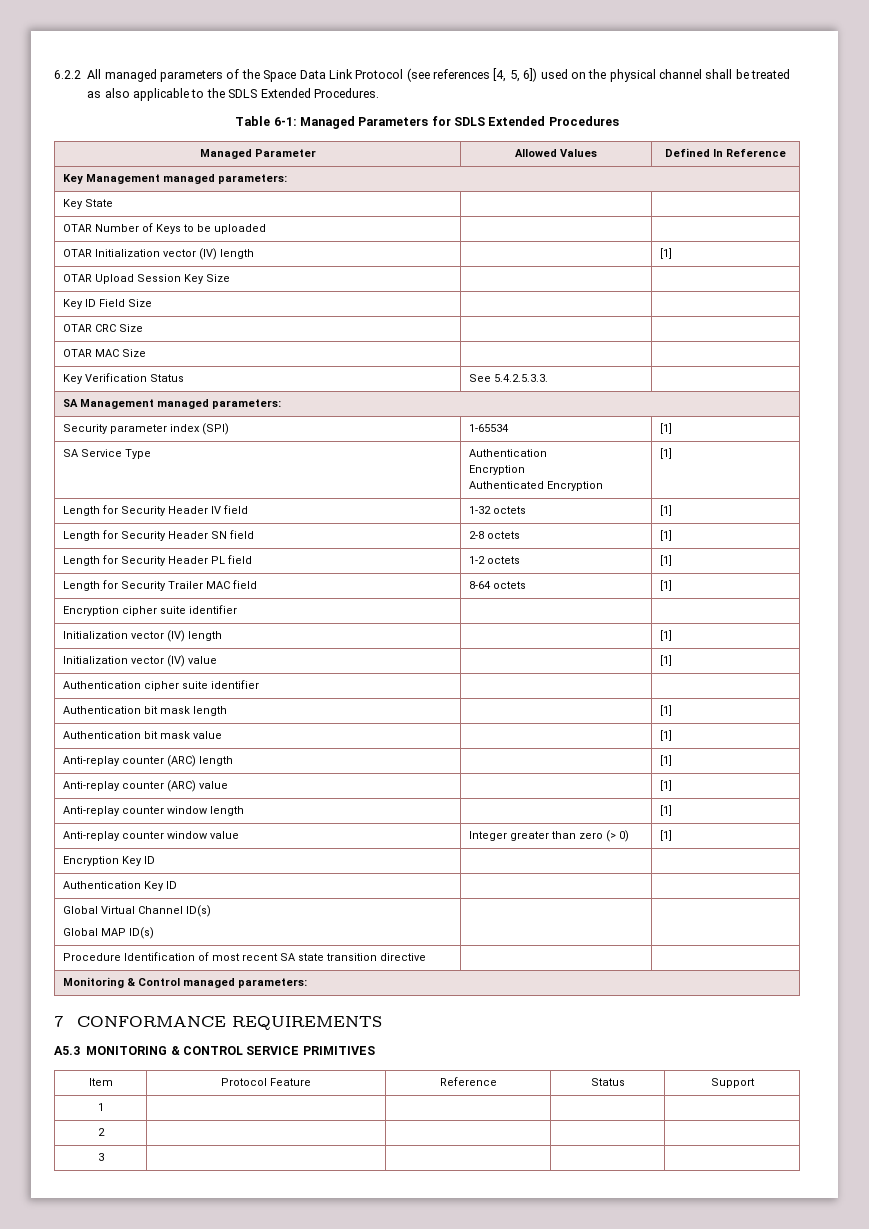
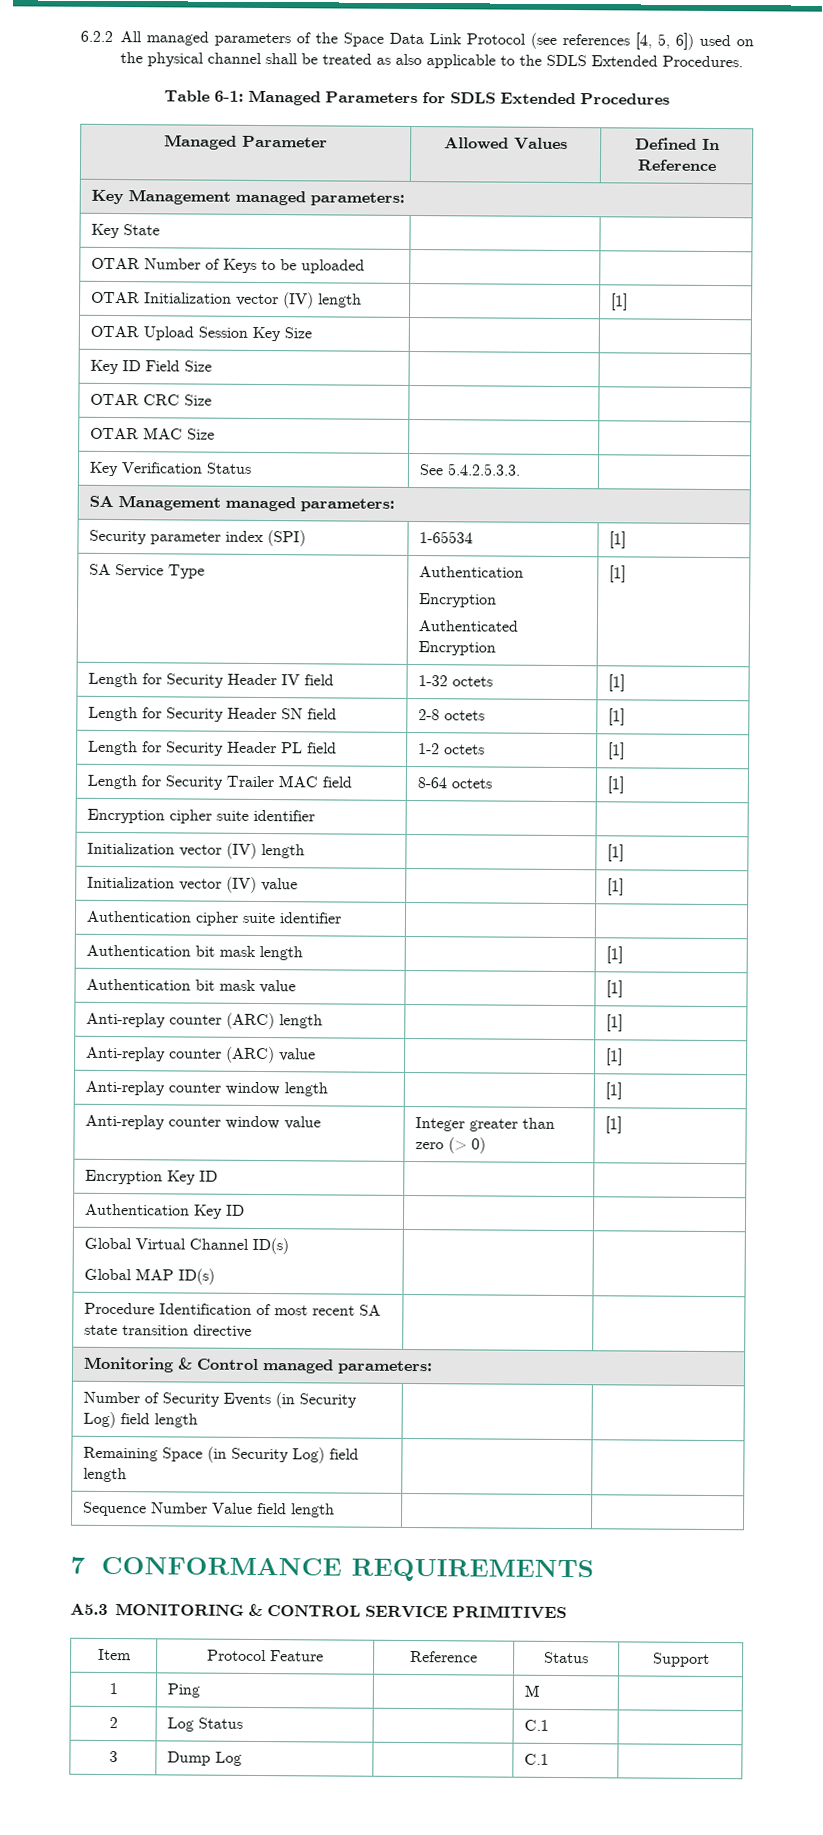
(307, 983) none -> [82,1391,357,1409] [82,1411,198,1429] [82,1446,359,1464] [82,1467,127,1483] [82,1501,335,1518] // Number of Security Events (in Security Log) field length | | // Remaining Space (in Security Log) field length | | // Sequence Number Value field length | |
(104, 1107) | | -> [166,1683,200,1698] [523,1684,540,1697] Ping | | M
[97,1153,104,1161] | | | // 3 | | | -> [166,1717,243,1732] [523,1719,549,1731] [108,1751,118,1763] [166,1751,242,1766] [523,1753,549,1765] Log Status | | C.1 | // 3 | Dump Log | | C.1

